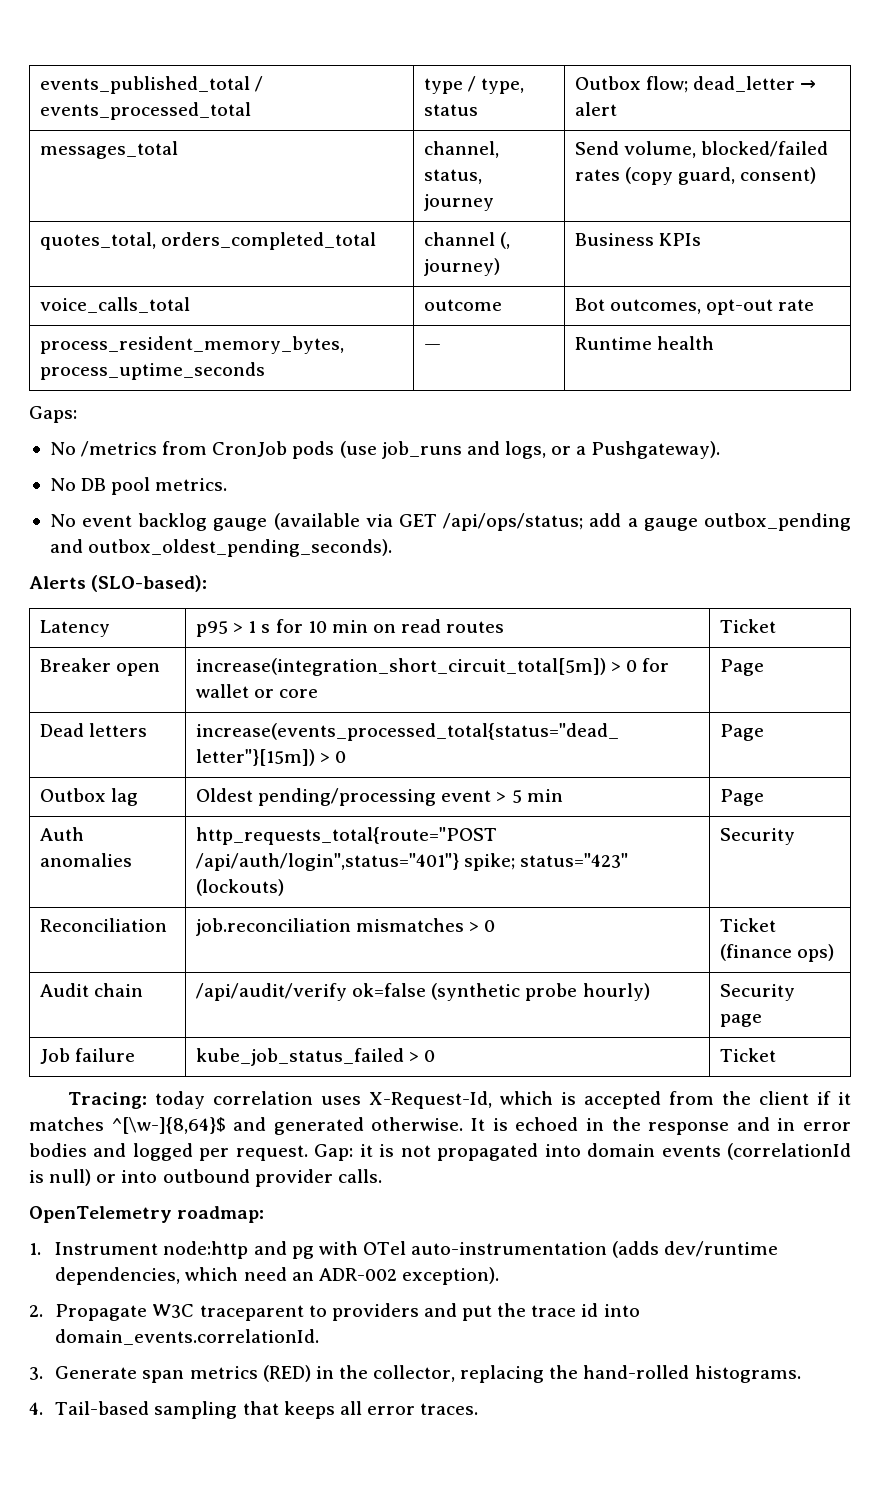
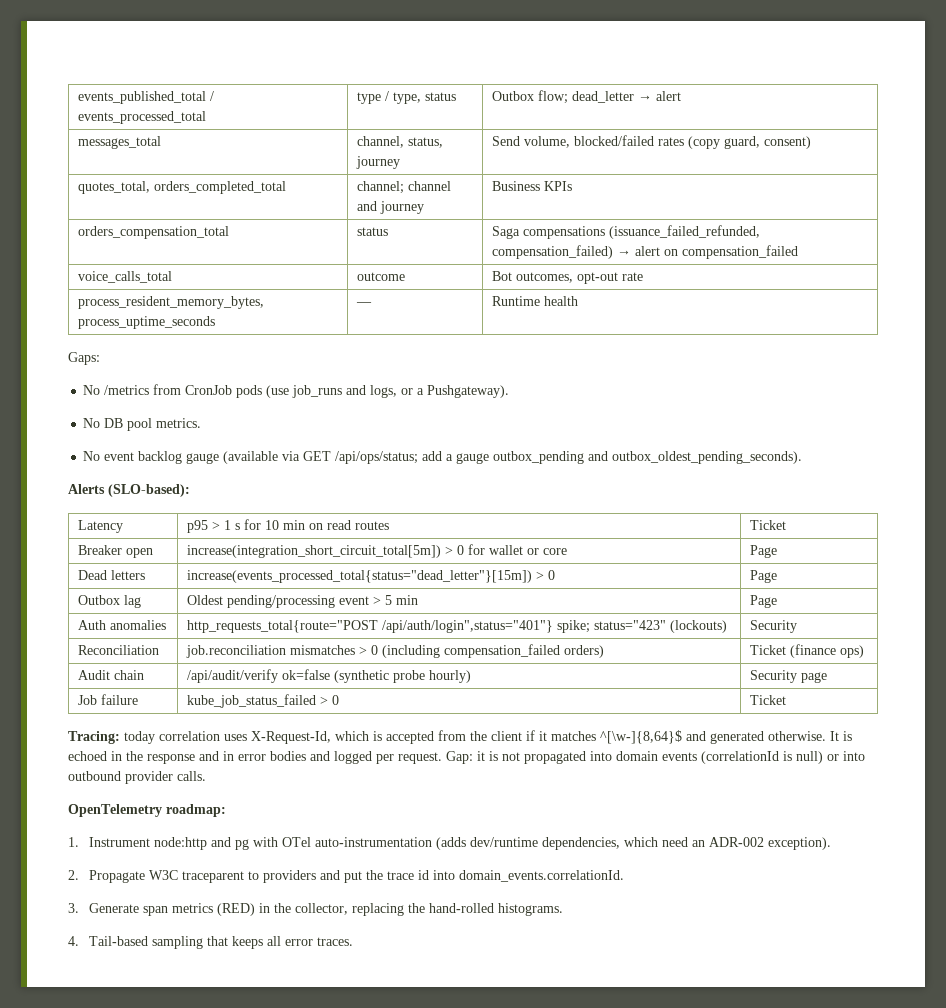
[424,232,511,249] [424,258,501,276] [575,233,702,246] channel (, journey) | Business KPIs -> [356,181,451,194] [356,201,424,214] [491,181,572,191] [77,226,229,239] [356,227,388,236] [491,225,760,239] [491,245,798,259] channel; channel and journey | Business KPIs // orders_compensation_total | status | Saga compensations (issuance_failed_refunded, compensation_failed) → alert on compensation_failed
(496, 926) none -> [381,644,604,658] (including compensation_failed orders)

